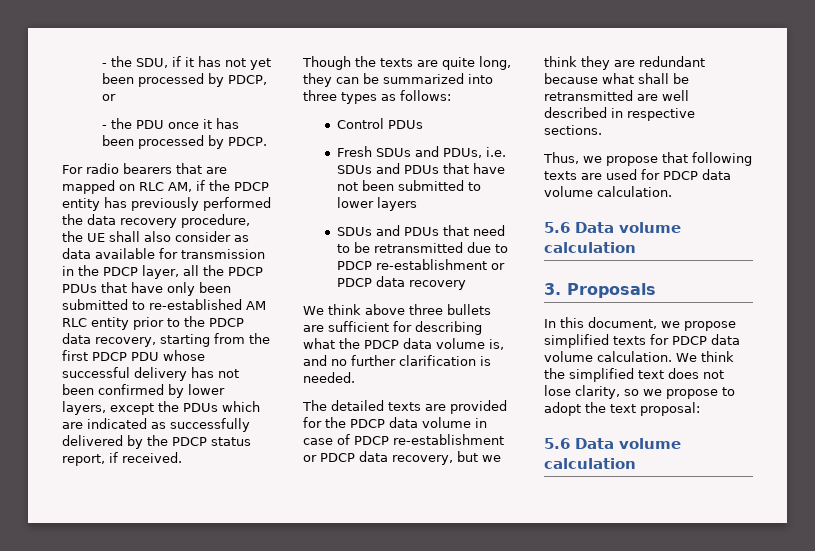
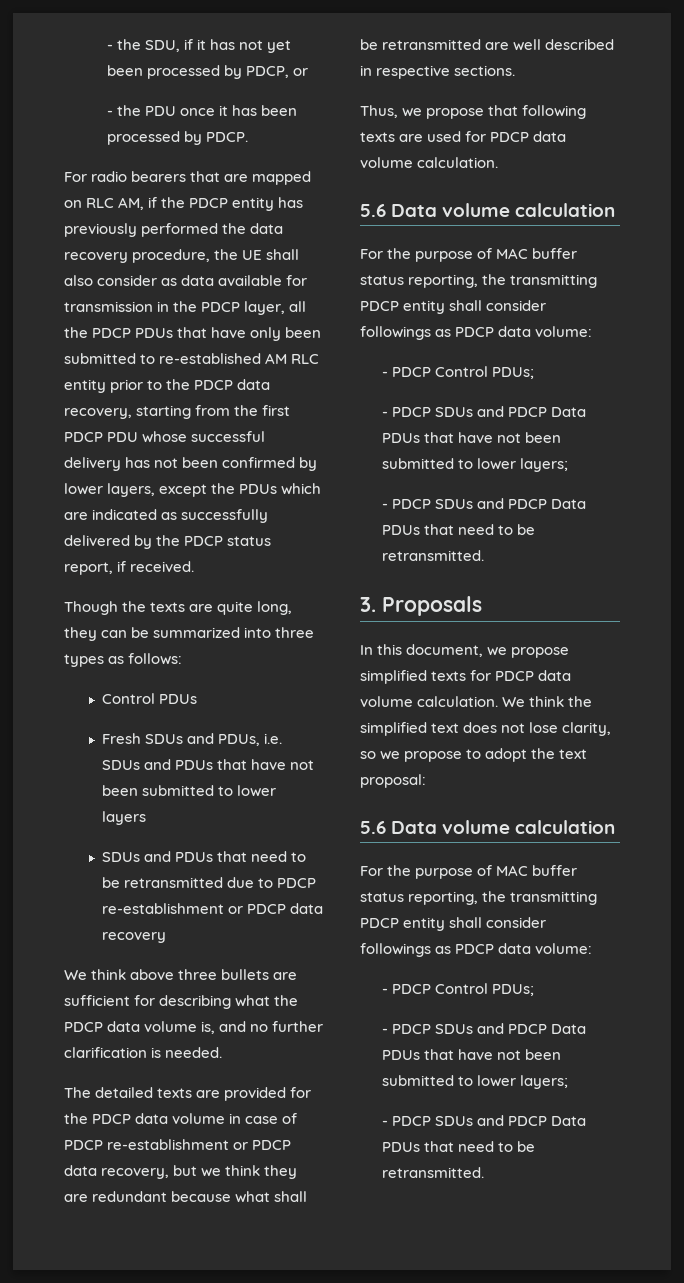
(636, 247) none -> [360,248,578,262] [360,274,598,288] [360,300,547,314] [360,326,593,340] [381,366,534,379] [381,406,586,417] [381,432,561,443] [381,458,568,472] [381,498,586,509] [381,524,535,535] [381,550,484,561] // For the purpose of MAC buffer status reporting, the transmitting PDCP entity shall consider followings as PDCP data volume: // - PDCP Control PDUs; // - PDCP SDUs and PDCP Data PDUs that have not been submitted to lower layers; // - PDCP SDUs and PDCP Data PDUs that need to be retransmitted.
(636, 463) none -> [360,865,578,879] [360,891,598,905] [360,917,547,931] [360,943,593,957] [381,983,534,996] [381,1023,586,1034] [381,1049,561,1060] [381,1075,568,1089] [381,1115,586,1126] [381,1141,535,1152] [381,1167,484,1178] // For the purpose of MAC buffer status reporting, the transmitting PDCP entity shall consider followings as PDCP data volume: // - PDCP Control PDUs; // - PDCP SDUs and PDCP Data PDUs that have not been submitted to lower layers; // - PDCP SDUs and PDCP Data PDUs that need to be retransmitted.

